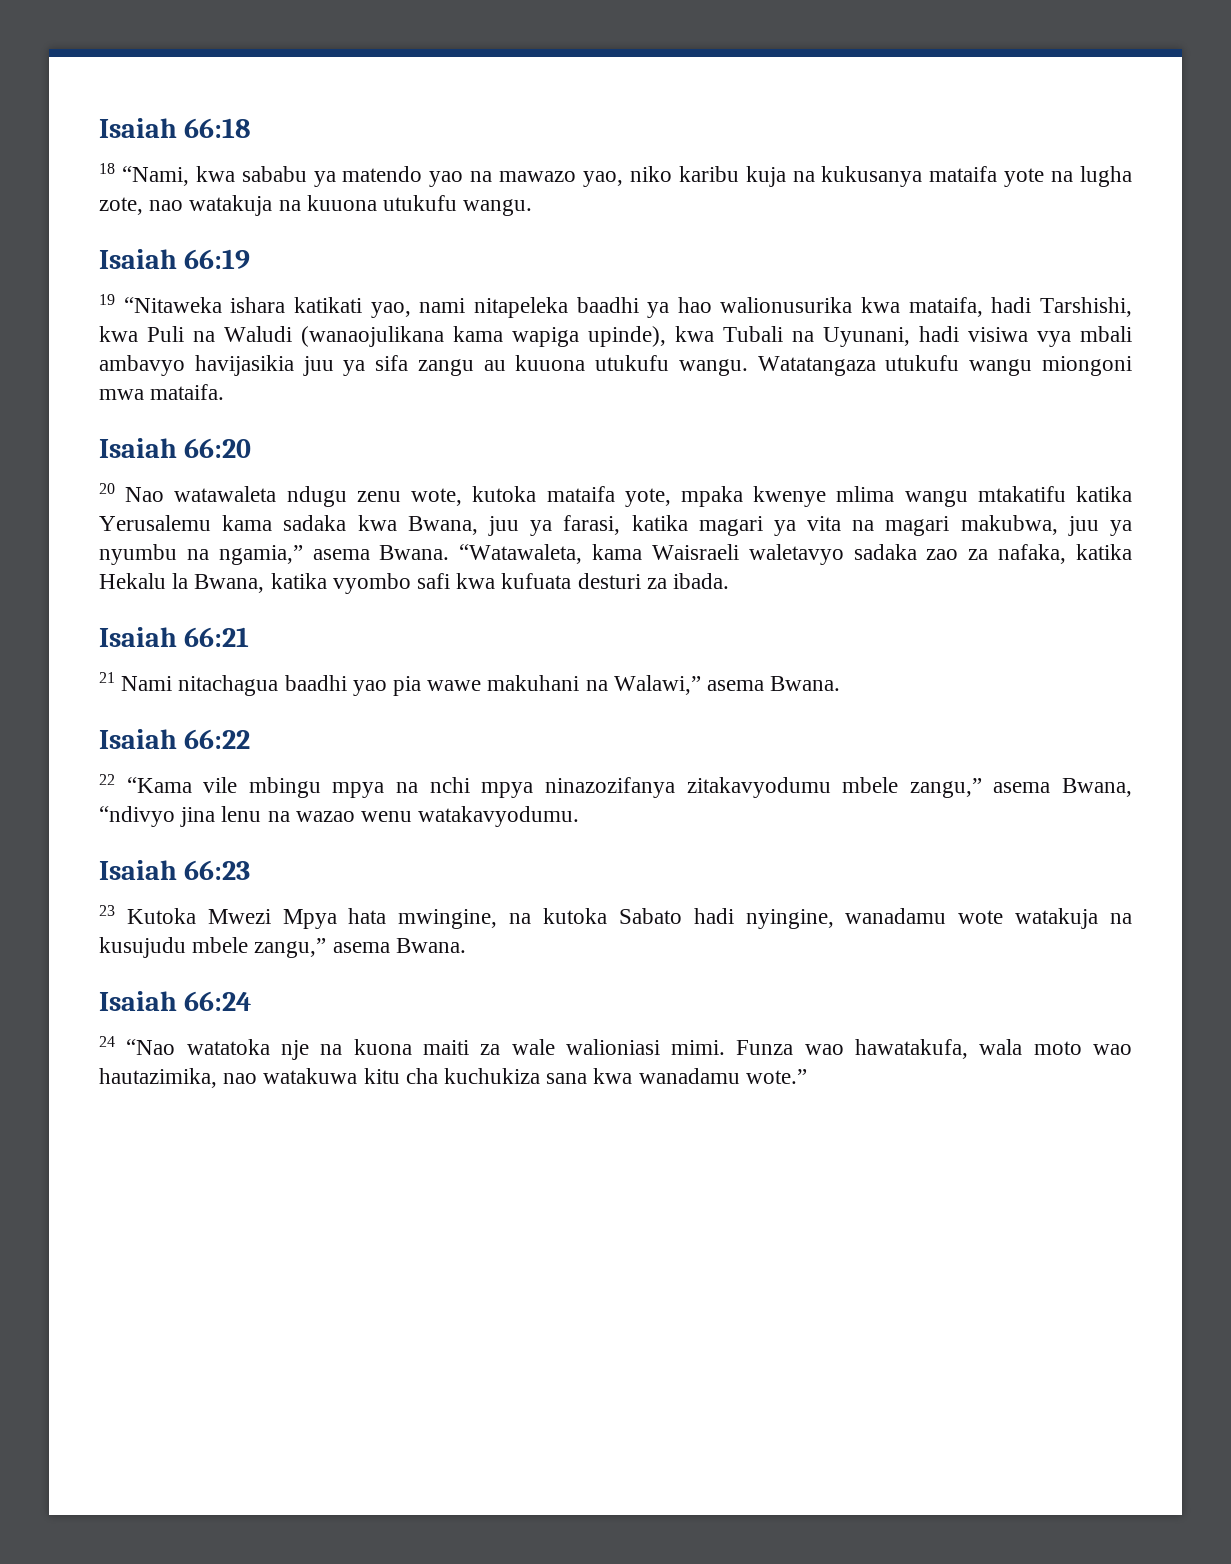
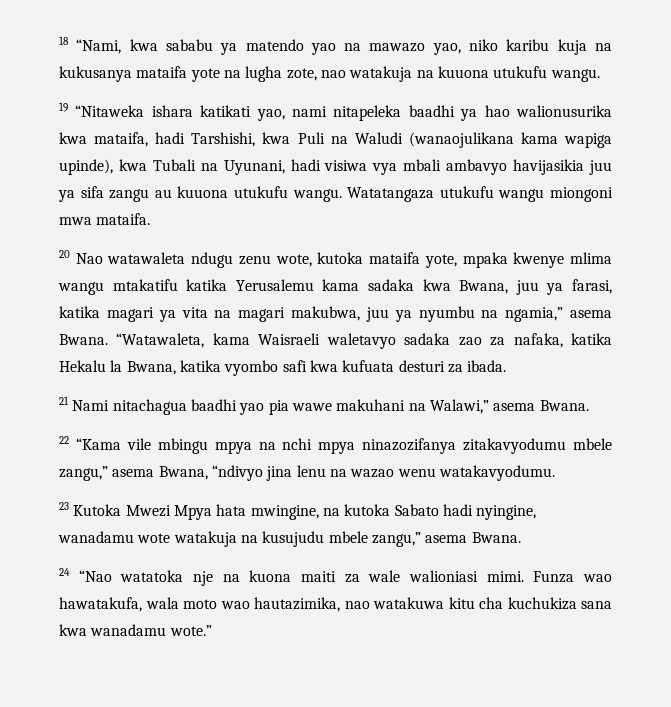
[99,118,252,138] Isaiah 66:18 // -> (59, 40) none
[99,249,251,269] // Isaiah 66:19 -> (600, 75) none
[99,438,252,458] // Isaiah 66:20 -> (151, 219) none
[99,627,250,647] // Isaiah 66:21 -> (507, 366) none
[99,729,251,749] // Isaiah 66:22 -> (589, 405) none
[99,860,251,880] // Isaiah 66:23 -> (555, 473) none
[99,991,252,1011] // Isaiah 66:24 -> (521, 537) none

